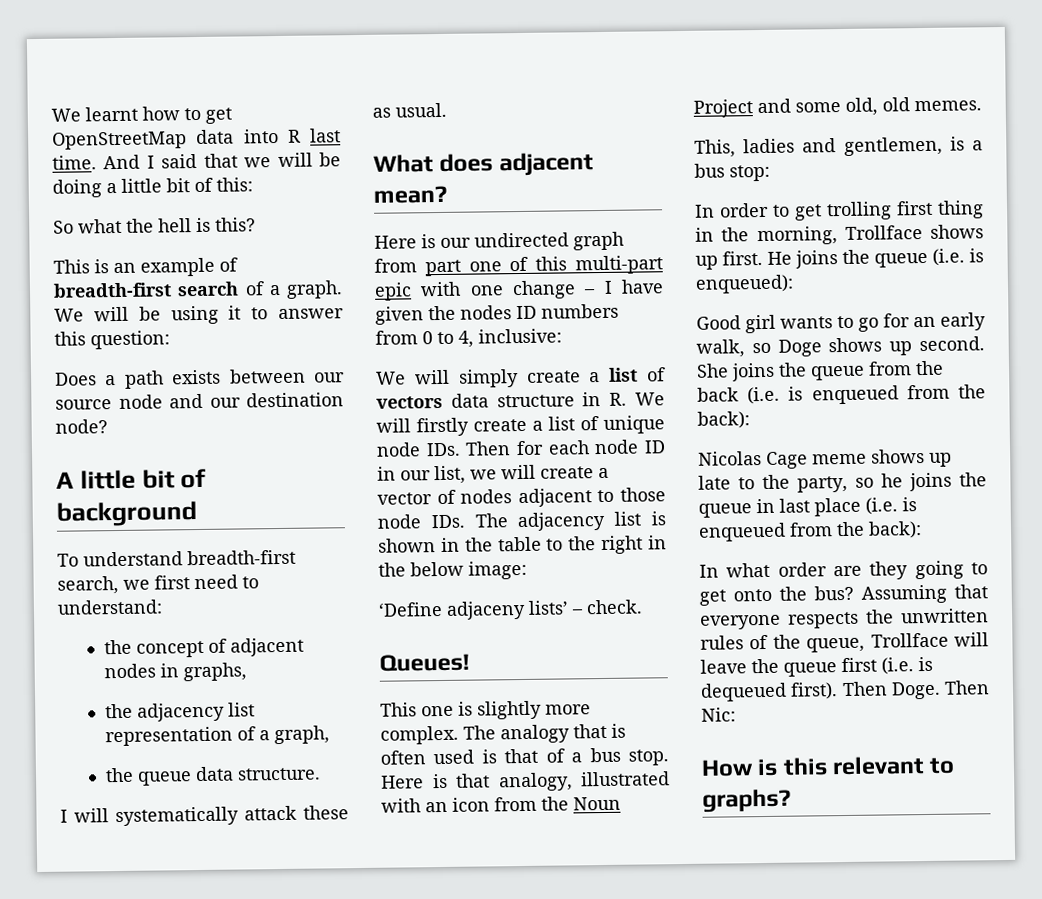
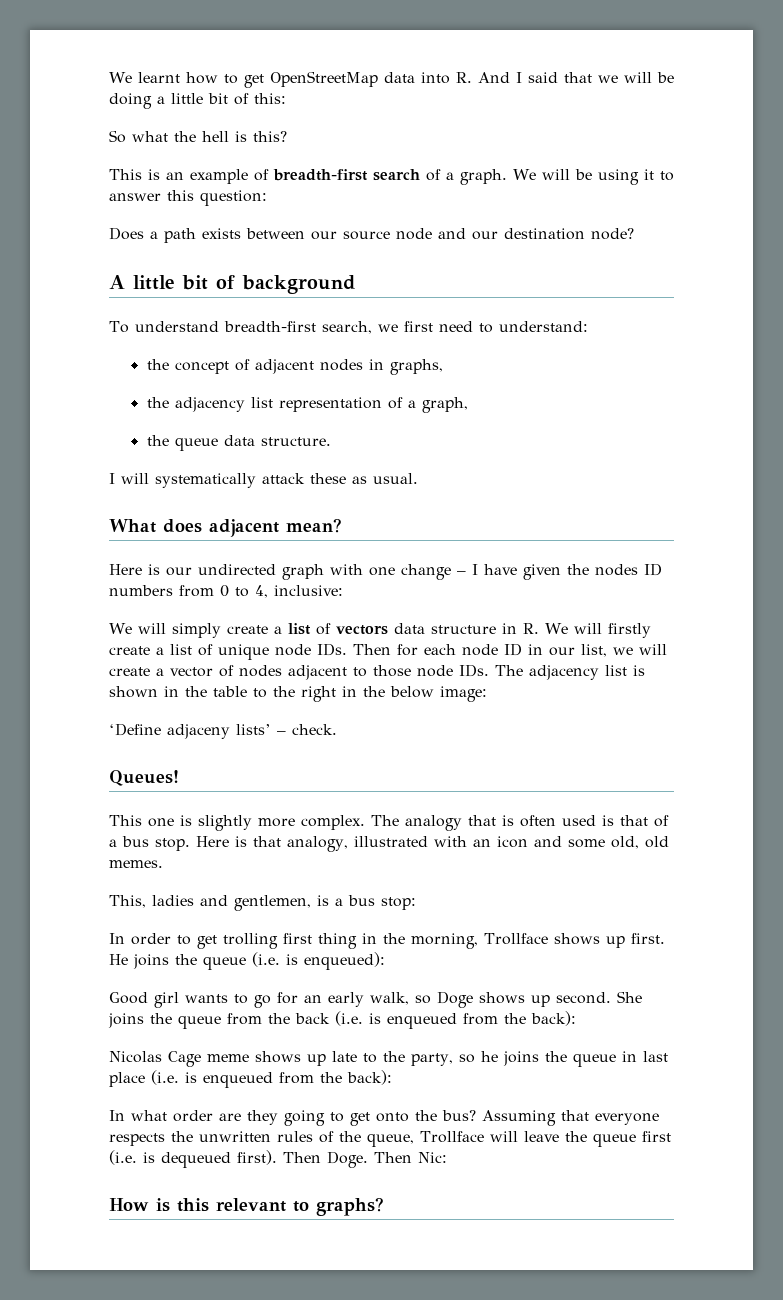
[287,128,341,143] [52,155,97,170] R last time. -> [455,72,472,83] R.
[374,255,663,277] [374,282,412,301] from part one of this multi-part epic -> (324, 572) none
[494,796,621,812] [693,99,753,118] from the Noun Project -> (528, 842) none

